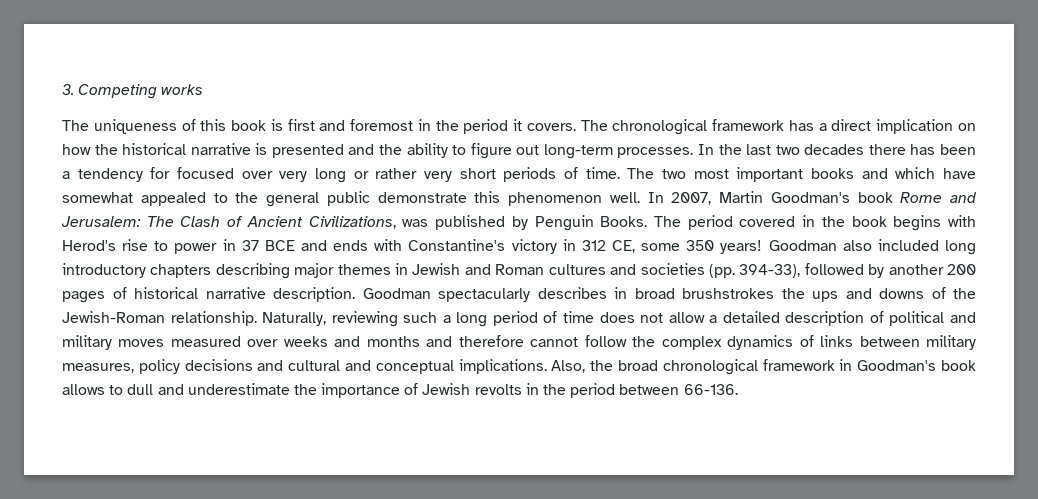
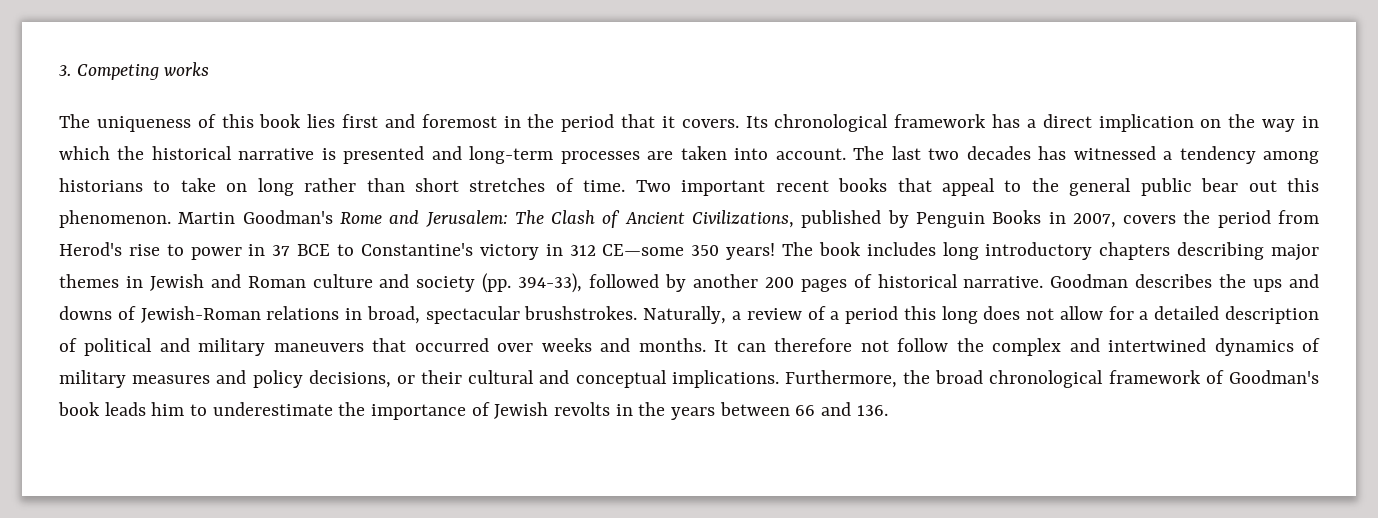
[270,119,283,131] is -> [307,114,336,128] lies
(509, 126) none -> [621,114,656,128] that
[580,120,608,131] The -> [745,116,768,128] Its
[62,144,91,155] how -> [1228,114,1319,132] [59,146,110,160] the way in which
[379,143,976,159] [62,167,976,183] [62,191,712,207] the ability to figure out long-term processes. In the last two decades there has been a tendency for focused over very long or rather very short periods of time. The two most important books and which have somewhat appealed to the general public demonstrate this phenomenon well. In 2007, -> [469,146,1319,164] [59,178,1319,196] [59,210,171,228] long-term processes are taken into account. The last two decades has witnessed a tendency among historians to take on long rather than short stretches of time. Two important recent books that appeal to the general public bear out this phenomenon.
[857,192,893,203] book -> (333, 217) none
[402,219,429,227] was -> (794, 219) none
[600,215,976,231] Books. The period covered in the book begins with -> [992,210,1319,228] Books in 2007, covers the period from
[301,239,403,251] and ends with -> [337,244,355,256] to
[612,239,939,254] CE, some 350 years! Goodman also included -> [602,242,936,260] CE—some 350 years! The book includes
[548,263,705,275] cultures and societies -> [312,274,476,292] culture and society
[205,287,774,302] narrative description. Goodman spectacularly describes in broad brushstrokes -> [963,274,1213,288] narrative. Goodman describes
[953,288,976,299] [62,311,594,327] the Jewish-Roman relationship. Naturally, reviewing such a long period of time -> [140,306,978,324] Jewish-Roman relations in broad, spectacular brushstrokes. Naturally, a review of a period this long
(705, 317) none -> [1108,306,1134,320] for
[118,335,977,350] [62,359,284,374] moves measured over weeks and months and therefore cannot follow the complex dynamics of links between military measures, policy decisions and -> [273,338,1320,356] [59,370,463,388] maneuvers that occurred over weeks and months. It can therefore not follow the complex and intertwined dynamics of military measures and policy decisions, or their
[551,360,586,373] Also, -> [784,370,897,388] Furthermore,
[839,359,976,371] [62,384,184,395] in Goodman's book allows to dull and -> [1205,370,1319,384] [58,402,208,416] of Goodman's book leads him to
[570,383,738,398] period between 66-136. -> [671,402,888,420] years between 66 and 136.

